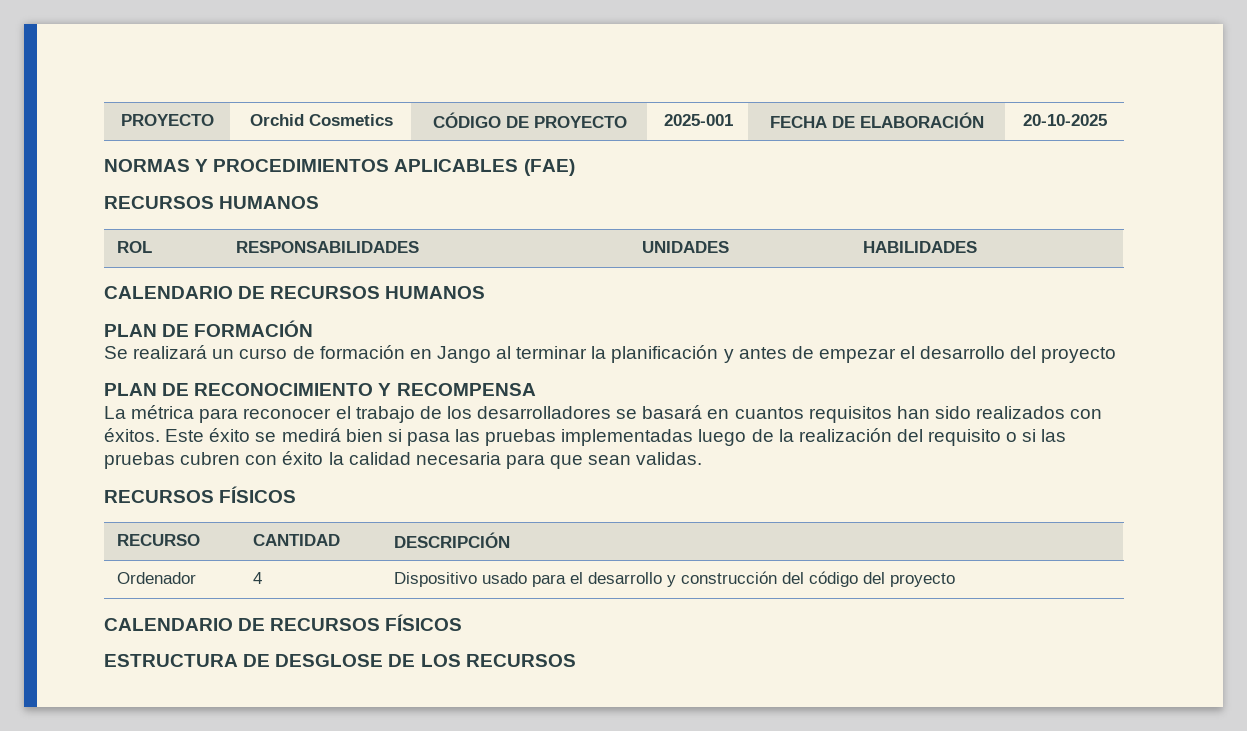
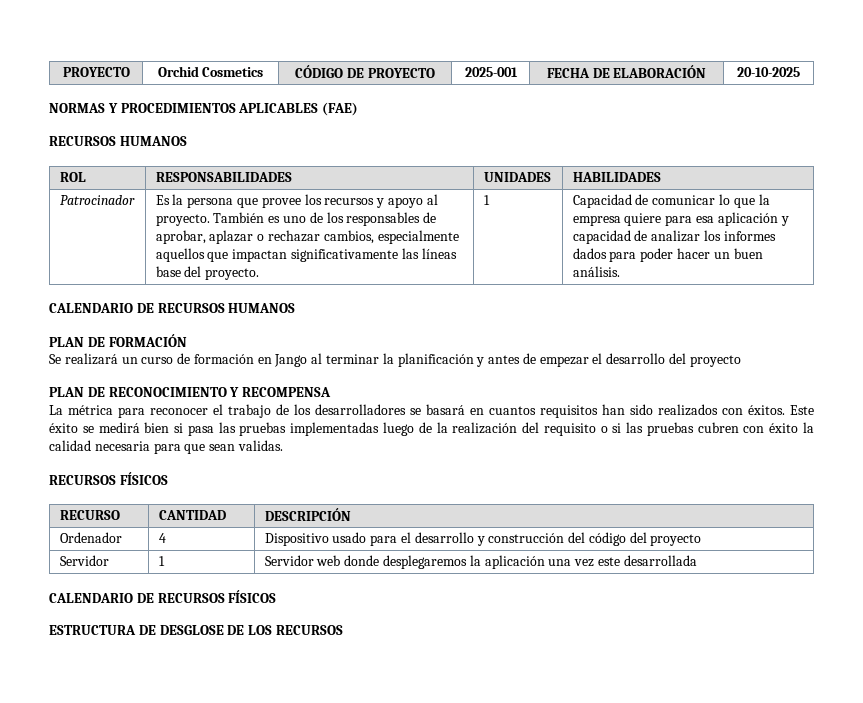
(977, 247) none -> [59,195,135,205] [155,194,438,208] [155,212,437,226] [155,230,459,244] [155,248,457,262] [155,266,260,280] [483,195,490,205] [572,194,770,208] [572,212,789,226] [572,230,776,244] [572,248,763,262] [572,266,620,277] // Patrocinador | Es la persona que provee los recursos y apoyo al proyecto. También es uno de los responsables de aprobar, aplazar o rechazar cambios, especialmente aquellos que impactan significativamente las líneas base del proyecto. | 1 | Capacidad de comunicar lo que la empresa quiere para esa aplicación y capacidad de analizar los informes dados para poder hacer un buen análisis.
(955, 580) none -> [59,555,109,566] [158,556,165,566] [264,555,697,569] // Servidor | 1 | Servidor web donde desplegaremos la aplicación una vez este desarrollada

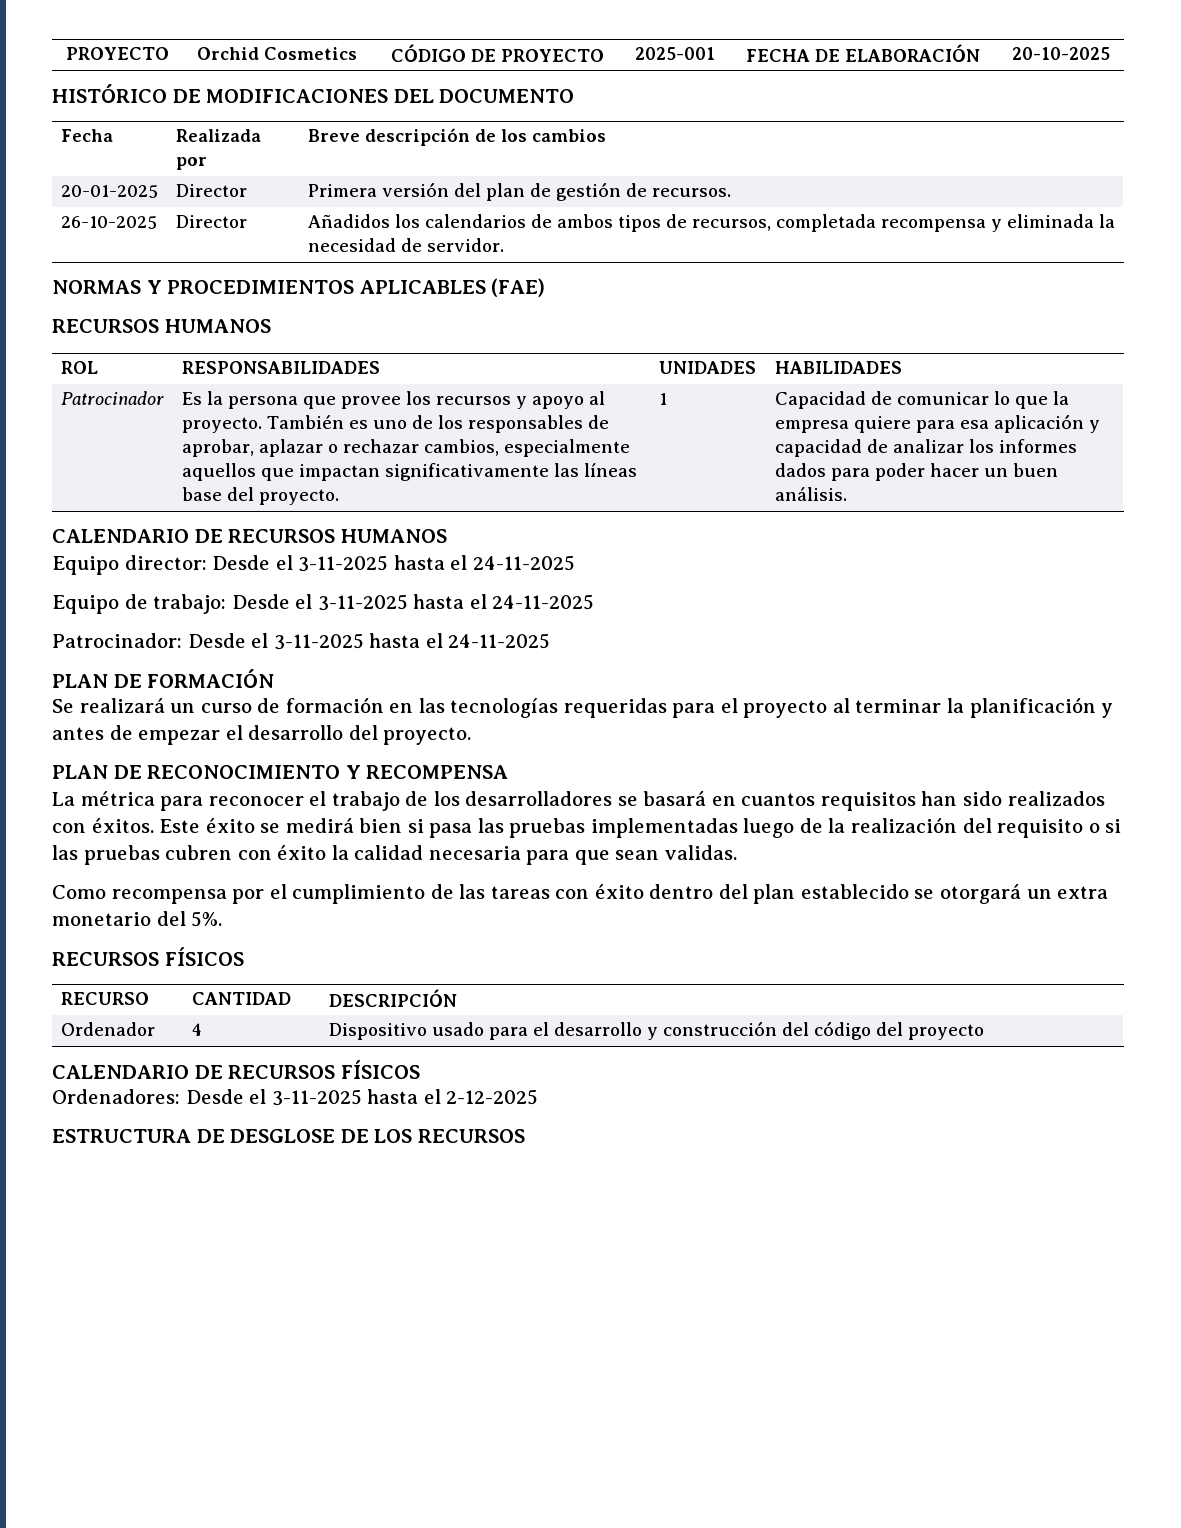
(800, 72) none -> [52,84,575,103] [60,129,113,142] [175,129,261,142] [175,157,207,170] [307,128,606,146] [60,185,158,198] [175,184,247,197] [307,182,731,201] [60,216,157,229] [175,215,247,228] [307,214,1115,232] [307,238,504,252] // HISTÓRICO DE MODIFICACIONES DEL DOCUMENTO // Fecha | Realizada por | Breve descripción de los cambios // 20-01-2025 | Director | Primera versión del plan de gestión de recursos. // 26-10-2025 | Director | Añadidos los calendarios de ambos tipos de recursos, completada recompensa y eliminada la necesidad de servidor.
(296, 308) none -> [52,555,575,575] [52,594,595,614] [52,633,551,650] // Equipo director: Desde el 3-11-2025 hasta el 24-11-2025 // Equipo de trabajo: Desde el 3-11-2025 hasta el 24-11-2025 // Patrocinador: Desde el 3-11-2025 hasta el 24-11-2025
[274,354,308,367] Jango -> [418,698,828,718] las tecnologías requeridas para el proyecto
[689,355,741,367] proyecto -> [383,727,472,745] proyecto.
(283, 445) none -> [52,884,1109,904] [52,911,223,927] // Como recompensa por el cumplimiento de las tareas con éxito dentro del plan establecido se otorgará un extra monetario del 5%.
[59,555,109,566] [158,556,165,566] [264,555,697,569] [49,590,277,603] // Servidor | 1 | Servidor web donde desplegaremos la aplicación una vez este desarrollada // CALENDARIO DE RECURSOS FÍSICOS -> [52,1060,420,1079] [52,1089,539,1106] // CALENDARIO DE RECURSOS FÍSICOS // Ordenadores: Desde el 3-11-2025 hasta el 2-12-2025

